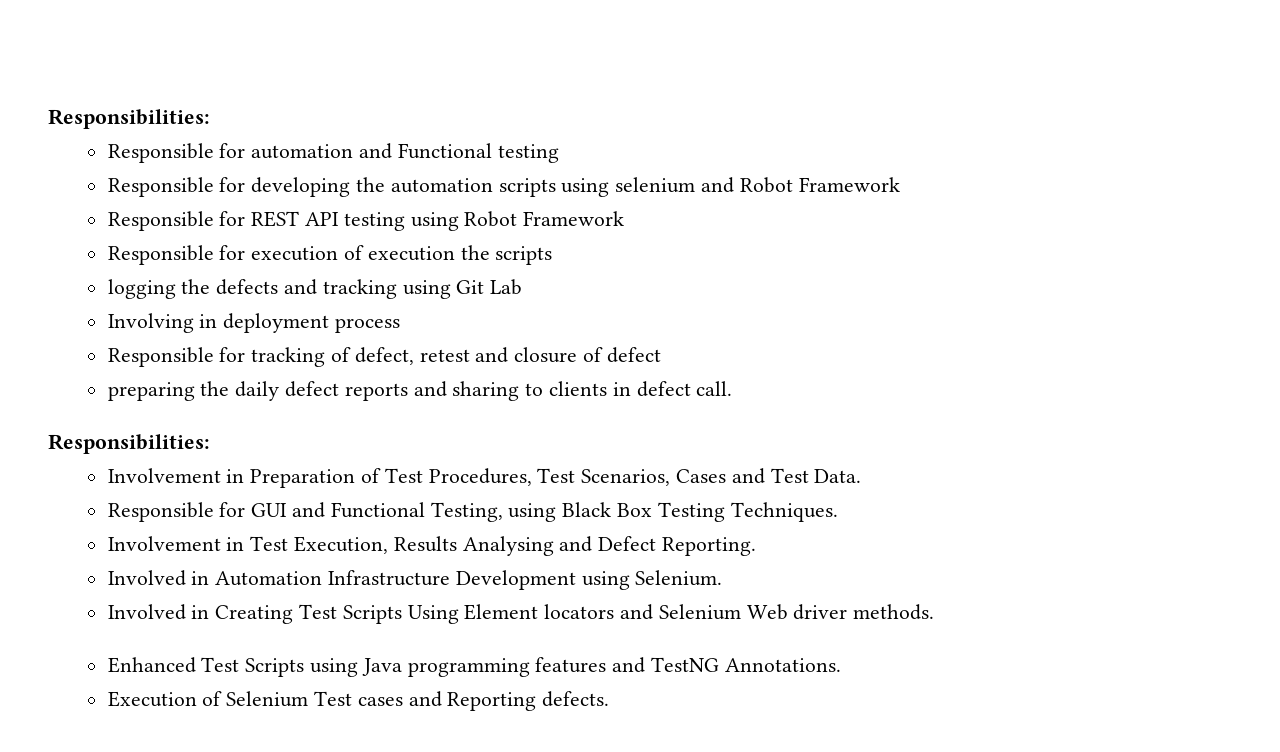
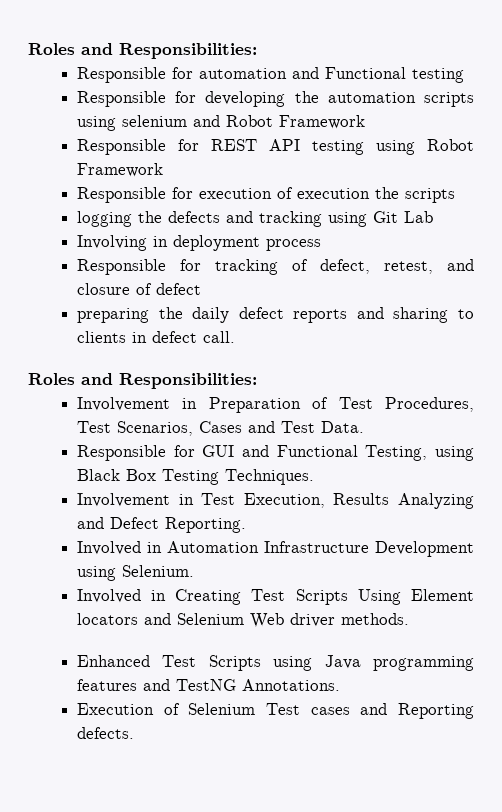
(48, 119) none -> [28,43,113,55] Roles and
[419,349,470,362] retest -> [383,261,433,274] retest,
(733, 388) none -> [28,373,113,385] Roles and
[462,536,554,556] Analysing -> [397,493,474,509] Analyzing

